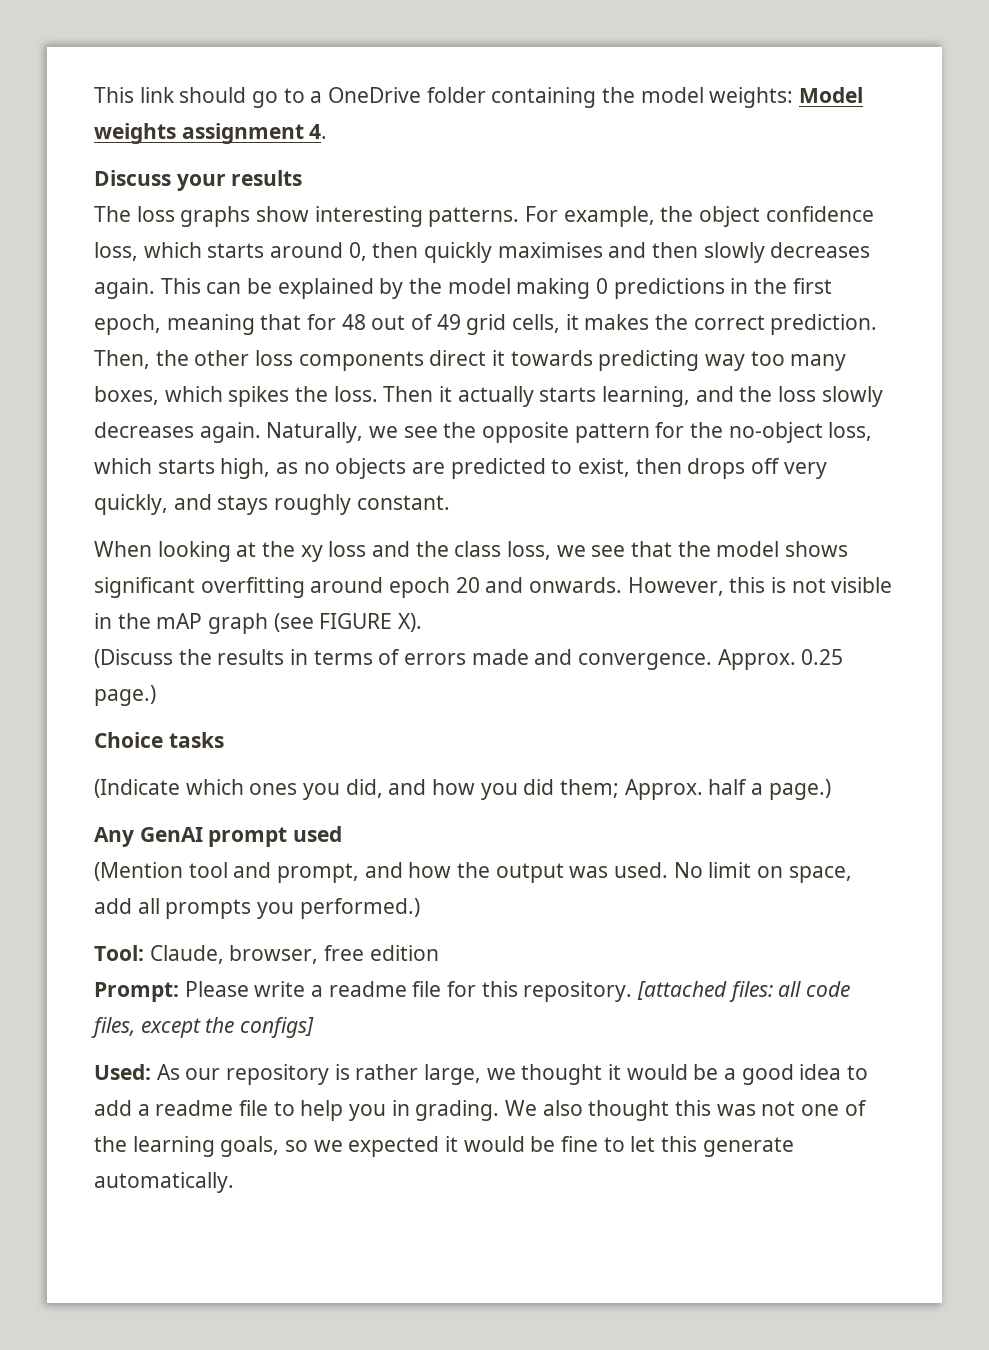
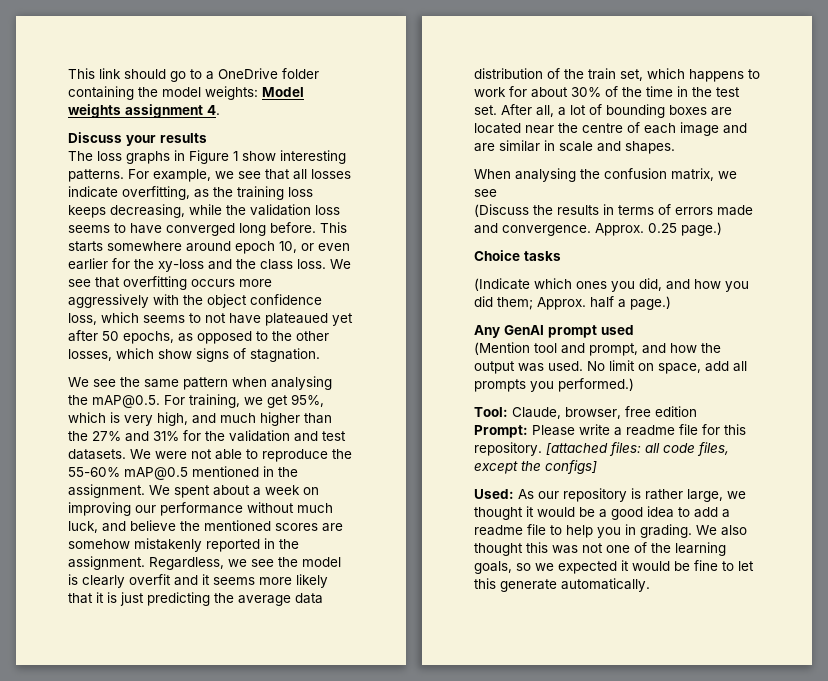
(251, 216) none -> [174,150,238,164] in Figure 1
(655, 216) none -> [215,169,351,180] [68,186,313,200] [68,204,340,218] [68,222,347,236] [68,241,350,254] [68,258,351,272] [68,276,272,290] [68,294,179,308] we see that all losses indicate overfitting, as the training loss keeps decreasing, while the validation loss seems to have converged long before. This starts somewhere around epoch 10, or even earlier for the xy-loss and the class loss. We see that overfitting occurs more aggressively with
[207,242,871,263] [94,278,832,299] [94,314,878,335] [94,350,847,371] [94,386,883,407] [94,422,873,443] [94,458,827,479] [94,494,450,515] [94,541,849,562] [94,577,893,598] [94,613,423,634] starts around 0, then quickly maximises and then slowly decreases again. This can be explained by the model making 0 predictions in the first epoch, meaning that for 48 out of 49 grid cells, it makes the correct prediction. Then, the other loss components direct it towards predicting way too many boxes, which spikes the loss. Then it actually starts learning, and the loss slowly decreases again. Naturally, we see the opposite pattern for the no-object loss, which starts high, as no objects are predicted to exist, then drops off very quickly, and stays roughly constant. // When looking at the xy loss and the class loss, we see that the model shows significant overfitting around epoch 20 and onwards. However, this is not visible in the mAP graph (see FIGURE X). -> [143,313,353,326] [68,330,329,344] [68,348,320,362] [68,376,332,390] [68,394,324,408] [68,412,332,426] [68,430,346,442] [68,449,352,462] [68,466,298,480] [68,484,319,498] [68,502,333,516] [68,520,343,533] [68,538,299,552] [68,556,341,570] [68,574,328,588] [68,592,323,606] [474,68,760,82] [474,86,740,98] [474,104,732,118] [474,122,747,136] [474,140,675,154] [474,168,737,182] [474,189,497,197] seems to not have plateaued yet after 50 epochs, as opposed to the other losses, which show signs of stagnation. // We see the same pattern when analysing the mAP@0.5. For training, we get 95%, which is very high, and much higher than the 27% and 31% for the validation and test datasets. We were not able to reproduce the 55-60% mAP@0.5 mentioned in the assignment. We spent about a week on improving our performance without much luck, and believe the mentioned scores are somehow mistakenly reported in the assignment. Regardless, we see the model is clearly overfit and it seems more likely that it is just predicting the average data distribution of the train set, which happens to work for about 30% of the time in the test set. After all, a lot of bounding boxes are located near the centre of each image and are similar in scale and shapes. // When analysing the confusion matrix, we see

